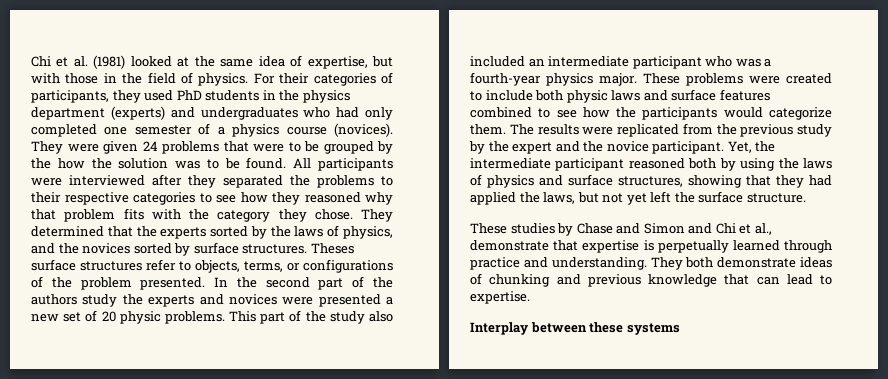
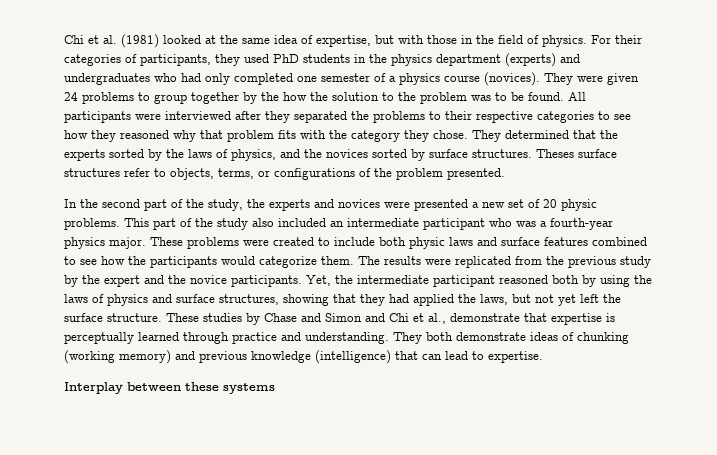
[223,141,374,154] that were to be grouped -> [138,92,239,104] to group together
(169, 163) none -> [382,92,467,104] to the problem
(206, 283) none -> (505, 174) //
[31,294,118,307] authors study -> [208,199,243,211] study,
[652,141,725,154] participant. -> [231,275,302,287] participants.
(806, 198) // -> (162, 317) none
[657,240,729,253] perpetually -> [64,332,134,344] perceptually
(551, 280) none -> [64,350,171,364] (working memory)
(717, 280) none -> [315,350,391,364] (intelligence)

